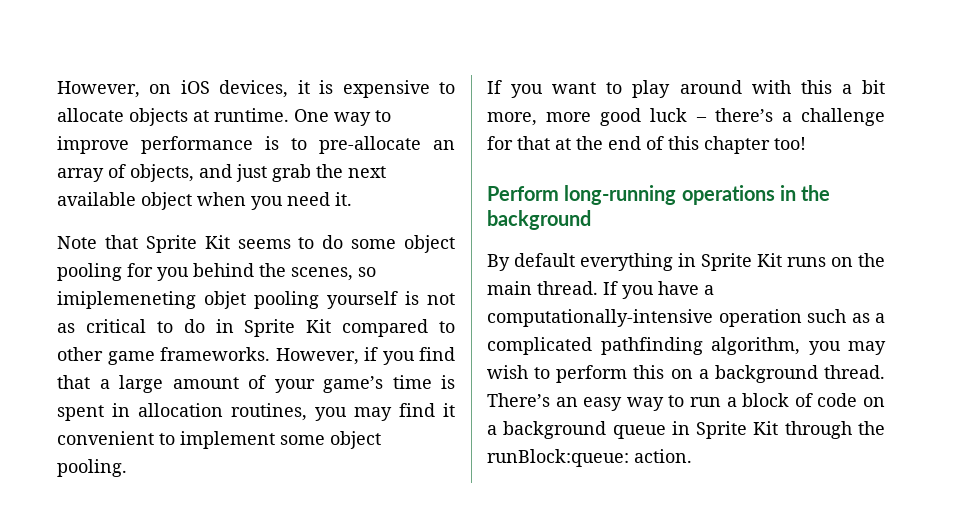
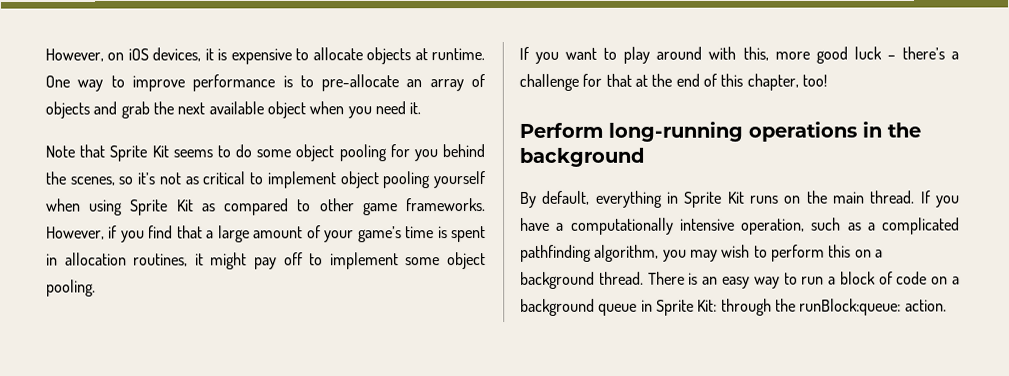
[130,164,267,182] objects, and just -> [45,101,118,119] objects and
[57,291,455,309] [57,319,332,337] imiplemeneting objet pooling yourself is not as critical to do in Sprite Kit -> [137,171,487,189] [46,198,216,216] it’s not as critical to implement object pooling yourself when using Sprite Kit as
[315,403,455,421] [57,431,154,445] you may find it convenient -> [194,252,303,270] it might pay off
[800,80,885,94] [487,112,537,126] this a bit more, -> [742,46,769,61] this,
[704,136,770,154] chapter -> [746,73,799,91] chapter,
[514,253,575,267] default -> [542,190,591,205] default,
[487,309,802,327] computationally-intensive operation -> [570,217,805,235] computationally intensive operation,
[487,393,550,407] There’s -> [647,271,699,285] There is
[753,421,779,435] Kit -> [697,299,718,312] Kit:

